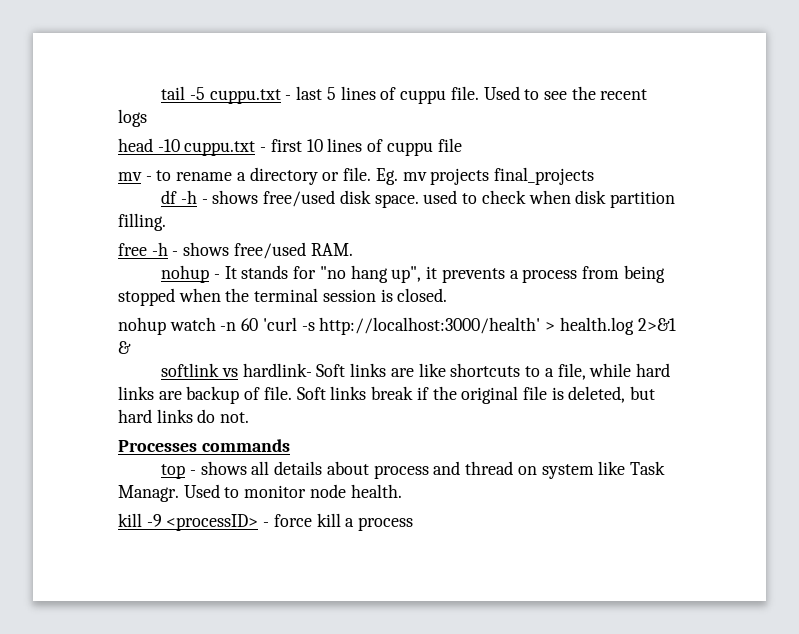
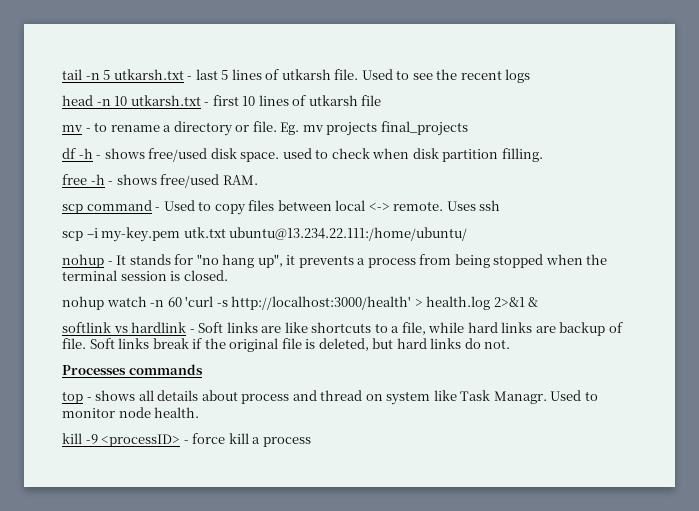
[190,87,281,104] -5 cuppu.txt -> [85,69,184,80] -n 5 utkarsh.txt
[400,90,447,104] cuppu -> [281,69,331,80] utkarsh
[157,139,256,156] -10 cuppu.txt -> [96,95,201,106] -n 10 utkarsh.txt
[386,142,433,156] cuppu -> [308,95,358,106] utkarsh
(353, 249) none -> [62,200,501,215] [62,227,468,242] // scp command - Used to copy files between local <-> remote. Uses ssh // scp –i my-key.pem utk.txt ubuntu@13.234.22.111:/home/ubuntu/
[242,363,312,377] hardlink- -> [131,322,195,333] hardlink -

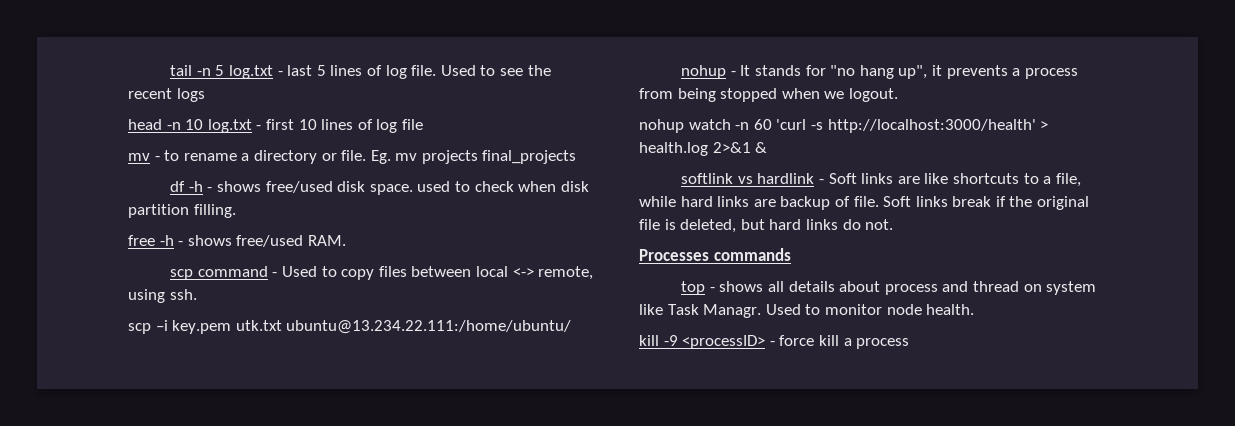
[113,69,184,80] utkarsh.txt -> [229,65,274,79] log.txt
[281,69,331,80] utkarsh -> [385,65,407,79] log
[130,95,201,106] utkarsh.txt -> [207,119,252,133] log.txt
[308,95,358,106] utkarsh -> [376,119,398,133] log
[393,200,501,211] remote. Uses ssh -> [538,266,594,280] [128,289,197,303] remote, using ssh.
[101,227,181,242] my-key.pem -> [172,320,232,334] key.pem
[586,254,608,265] [62,270,228,281] the terminal session is closed. -> [824,88,898,102] we logout.

